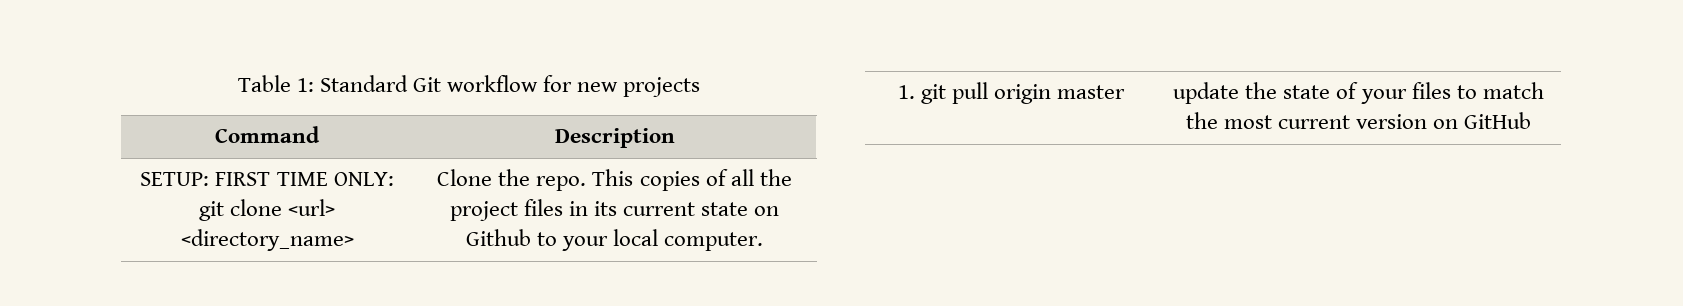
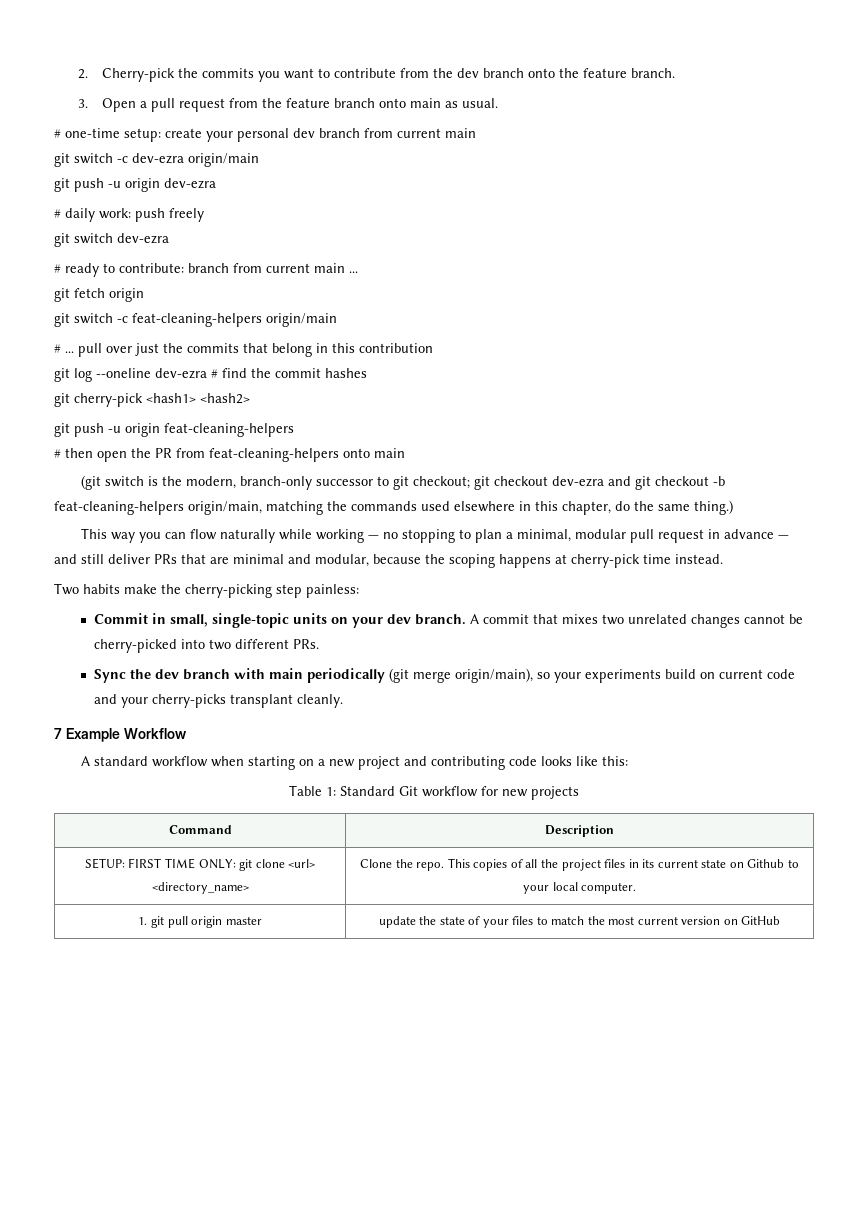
(237, 83) none -> [77,68,675,82] [77,98,498,112] [54,128,476,142] [54,153,259,167] [54,178,216,192] [54,208,204,222] [54,233,169,247] [54,263,358,277] [54,288,144,302] [54,313,337,327] [54,343,433,357] [54,368,367,382] [54,393,250,407] [54,423,294,437] [54,448,405,462] [81,475,726,490] [54,500,733,515] [81,528,790,543] [54,554,723,568] [54,583,359,598] [93,613,803,628] [93,639,319,653] [93,668,795,683] [93,694,343,708] [54,728,187,742] [81,756,629,770] 2. Cherry-pick the commits you want to contribute from the dev branch onto the feature branch. // 3. Open a pull request from the feature branch onto main as usual. // # one-time setup: create your personal dev branch from current main // git switch -c dev-ezra origin/main // git push -u origin dev-ezra // # daily work: push freely // git switch dev-ezra // # ready to contribute: branch from current main ... // git fetch origin // git switch -c feat-cleaning-helpers origin/main // # ... pull over just the commits that belong in this contribution // git log --oneline dev-ezra # find the commit hashes // git cherry-pick <hash1> <hash2> // git push -u origin feat-cleaning-helpers // # then open the PR from feat-cleaning-helpers onto main // (git switch is the modern, branch-only successor to git checkout; git checkout dev-ezra and git checkout -b feat-cleaning-helpers origin/main, matching the commands used elsewhere in this chapter, do the same thing.) // This way you can flow naturally while working — no stopping to plan a minimal, modular pull request in advance — and still deliver PRs that are minimal and modular, because the scoping happens at cherry-pick time instead. // Two habits make the cherry-picking step painless: // Commit in small, single-topic units on your dev branch. A commit that mixes two unrelated changes cannot be cherry-picked into two different PRs. // Sync the dev branch with main periodically (git merge origin/main), so your experiments build on current code and your cherry-picks transplant cleanly. // 7 Example Workflow // A standard workflow when starting on a new project and contributing code looks like this: //

